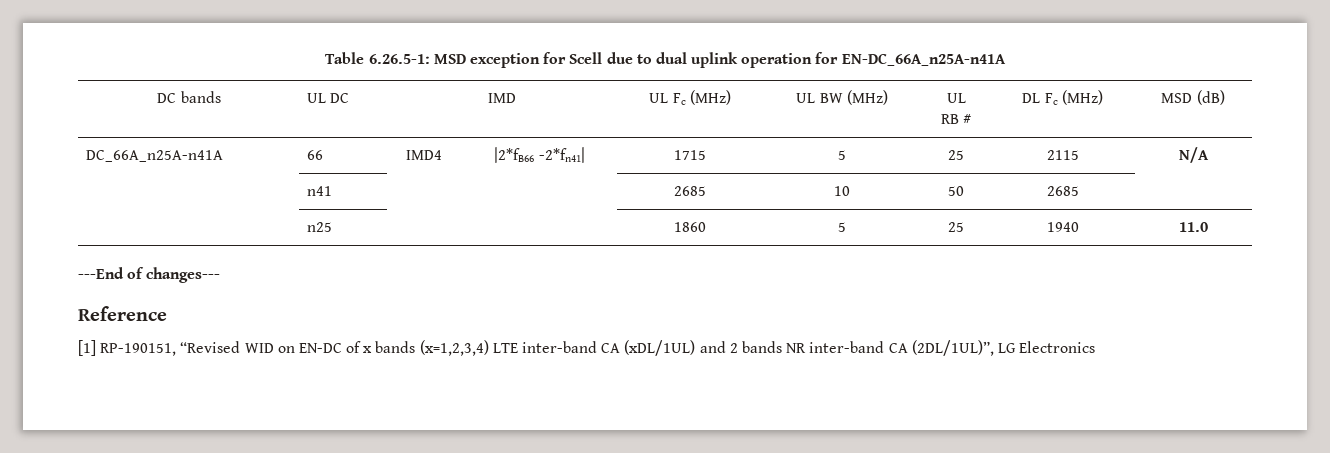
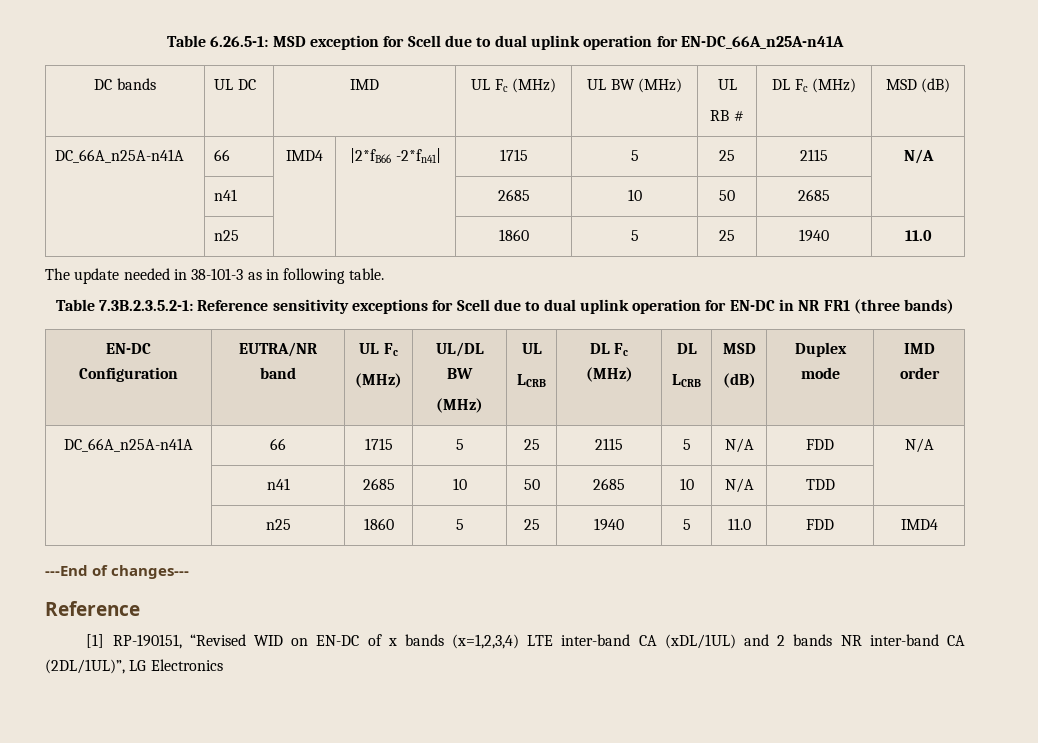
(1208, 227) none -> [45,268,384,284] [55,299,955,314] [106,343,151,354] [79,367,178,382] [239,342,318,357] [260,367,296,379] [359,343,398,356] [355,373,402,388] [435,342,484,357] [447,368,473,379] [436,398,483,413] [521,343,542,354] [517,374,546,387] [589,343,629,356] [585,367,633,382] [676,343,697,354] [672,374,701,387] [722,343,756,354] [722,373,756,388] [794,342,847,357] [800,367,840,379] [903,343,935,354] [899,367,940,379] [64,438,193,452] [270,438,286,450] [364,438,393,450] [455,439,464,450] [523,439,540,450] [595,438,623,450] [682,439,691,450] [724,438,754,453] [806,439,834,450] [904,438,934,453] [266,478,290,490] [362,478,395,490] [452,478,467,490] [523,479,540,490] [593,478,625,490] [679,478,694,490] [724,478,754,493] [805,479,835,490] [265,519,291,530] [363,518,394,530] [455,519,464,530] [523,519,540,530] [594,518,624,531] [682,519,691,530] [727,518,751,530] [806,519,834,530] [900,519,938,530] // The update needed in 38-101-3 as in following table. // Table 7.3B.2.3.5.2-1: Reference sensitivity exceptions for Scell due to dual uplink operation for EN-DC in NR FR1 (three bands) // EN-DC Configuration | EUTRA/NR band | UL Fc // (MHz) | UL/DL BW // (MHz) | UL // LCRB | DL Fc (MHz) | DL // LCRB | MSD // (dB) | Duplex mode | IMD order // DC_66A_n25A-n41A | 66 | 1715 | 5 | 25 | 2115 | 5 | N/A | FDD | N/A // | n41 | 2685 | 10 | 50 | 2685 | 10 | N/A | TDD | // | n25 | 1860 | 5 | 25 | 1940 | 5 | 11.0 | FDD | IMD4

